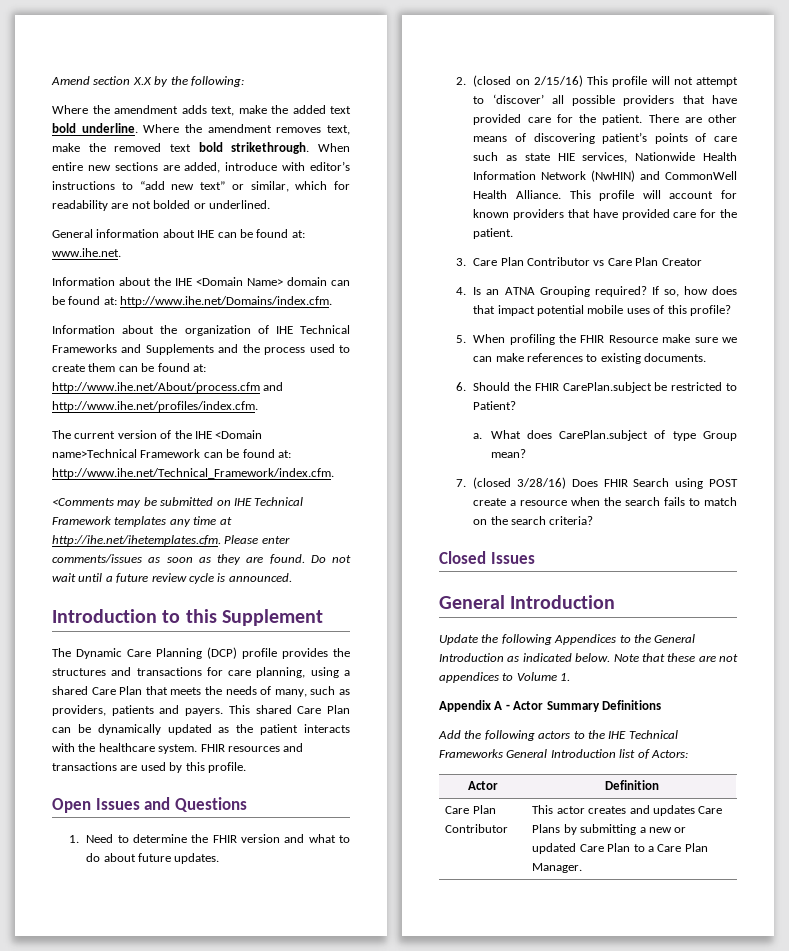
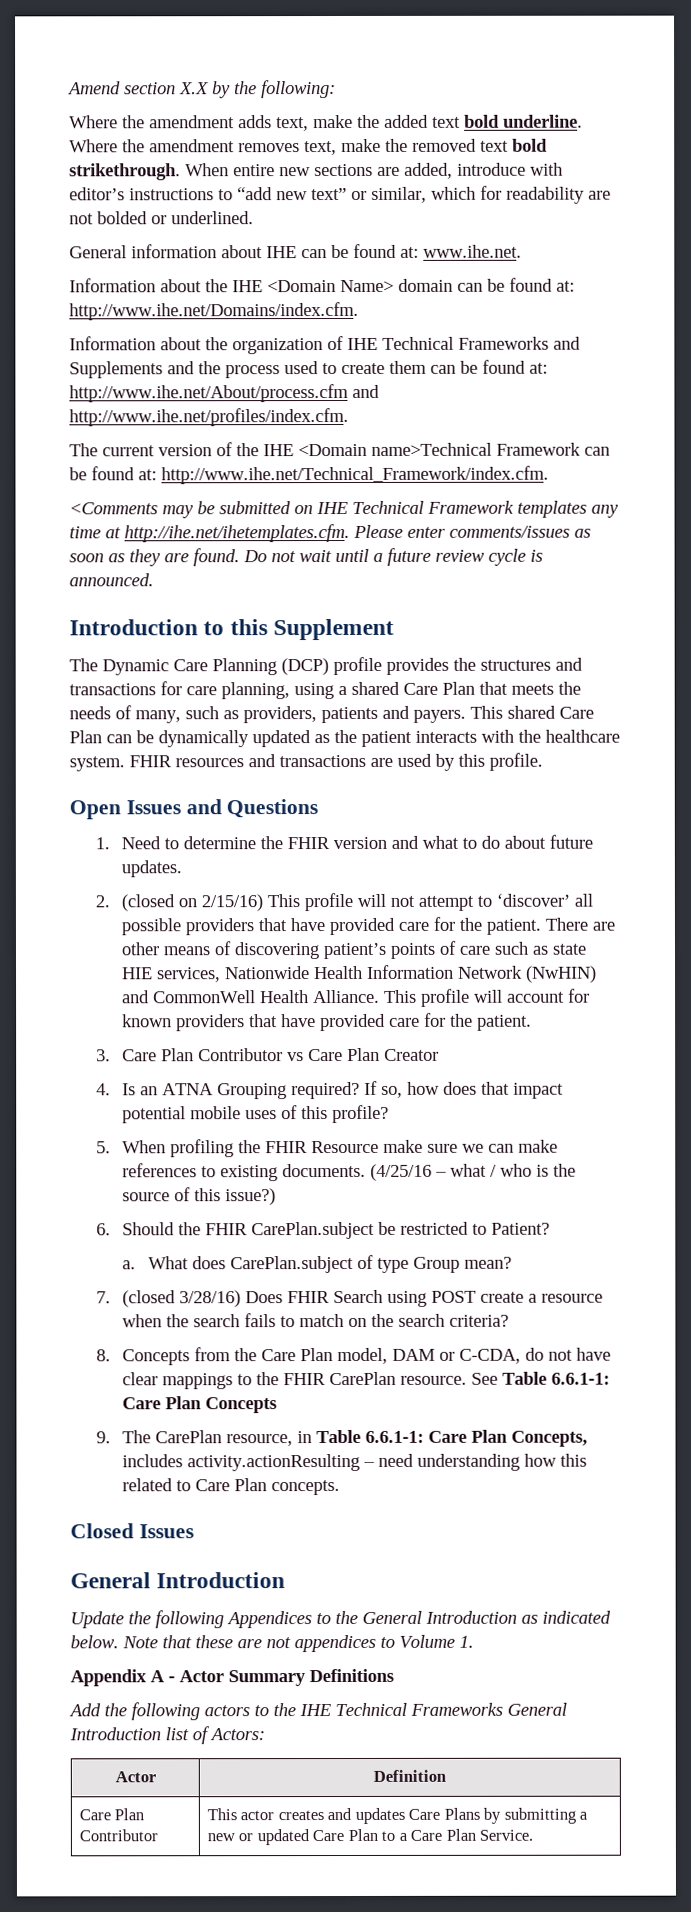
(707, 357) none -> [370,1163,577,1181] [122,1187,277,1206] (4/25/16 – what / who is the source of this issue?)
(594, 520) none -> [96,1347,612,1366] [122,1371,611,1390] [122,1396,278,1414] [96,1429,589,1447] [122,1453,588,1472] [122,1478,341,1496] // 8. Concepts from the Care Plan model, DAM or C-CDA, do not have clear mappings to the FHIR CarePlan resource. See Table 6.6.1-1: Care Plan Concepts // 9. The CarePlan resource, in Table 6.6.1-1: Care Plan Concepts, includes activity.actionResulting – need understanding how this related to Care Plan concepts.
[532,863,583,873] Manager. -> [479,1829,534,1841] Service.

